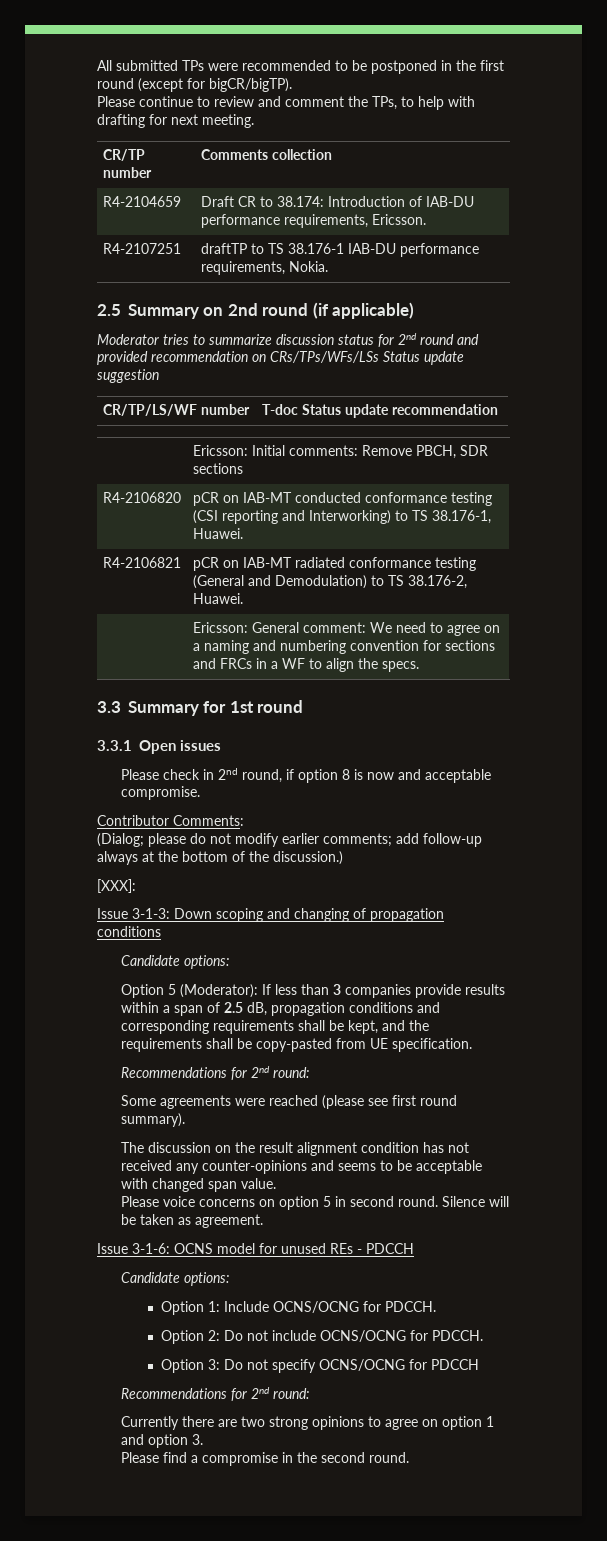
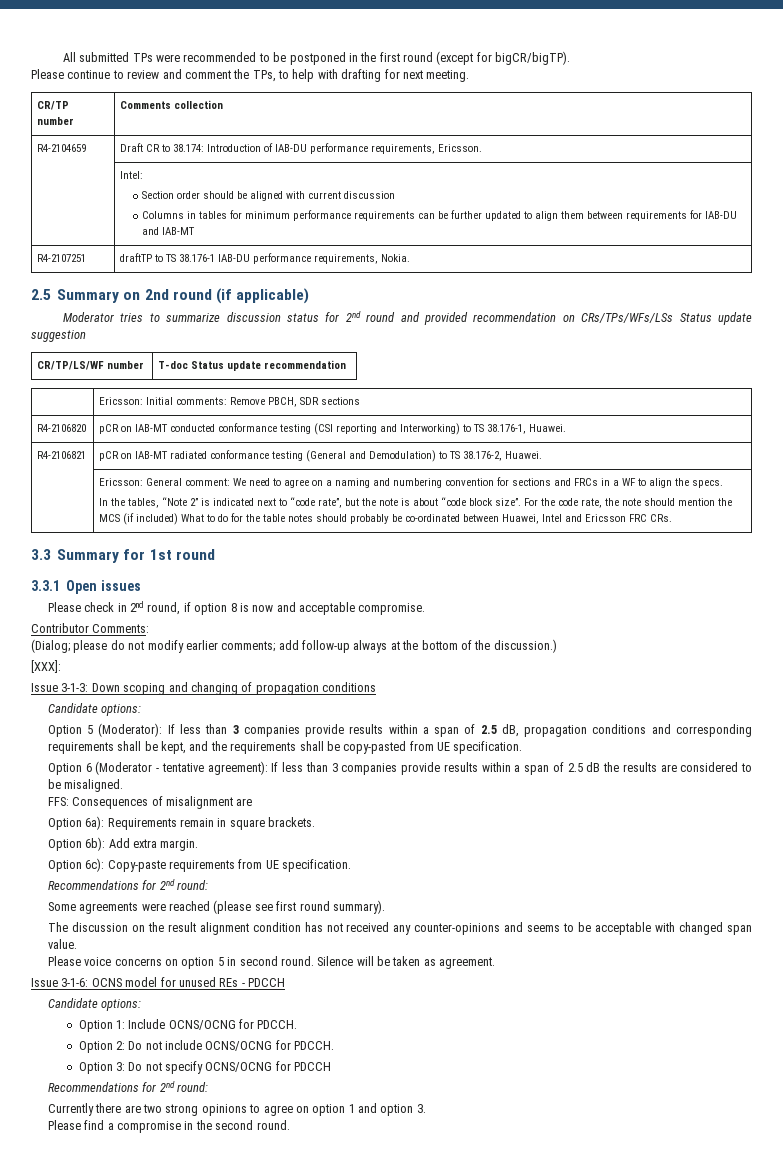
(426, 219) none -> [120,171,144,179] [142,191,396,201] [142,210,738,221] [142,227,196,235] // | Intel: // Section order should be aligned with current discussion // Columns in tables for minimum performance requirements can be further updated to align them between requirements for IAB-DU and IAB-MT
(419, 666) none -> [99,497,733,508] [99,513,673,525] // In the tables, “Note 2” is indicated next to “code rate”, but the note is about “code block size”. For the code rate, the note should mention the MCS (if included) What to do for the table notes should probably be co-ordinated between Huawei, Intel and Ericsson FRC CRs.
(473, 1045) none -> [47,761,753,775] [47,779,124,792] [47,796,253,809] [47,816,316,830] [47,837,199,851] [47,858,352,872] // Option 6 (Moderator - tentative agreement): If less than 3 companies provide results within a span of 2.5 dB the results are considered to be misaligned. // FFS: Consequences of misalignment are // Option 6a): Requirements remain in square brackets. // Option 6b): Add extra margin. // Option 6c): Copy-paste requirements from UE specification.

